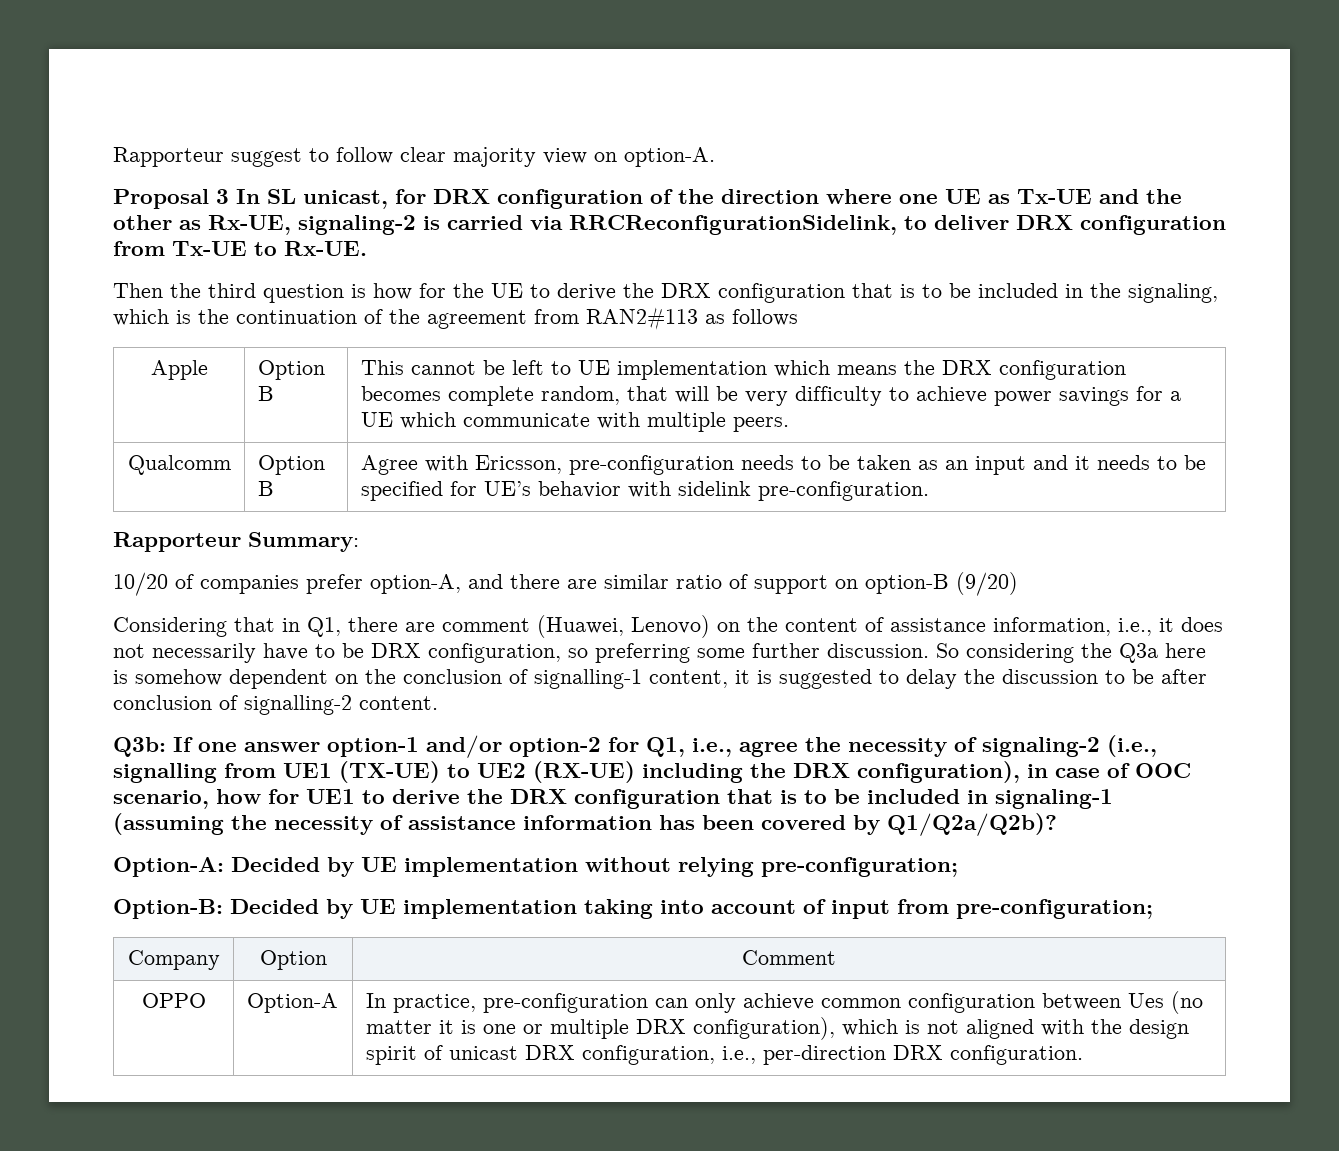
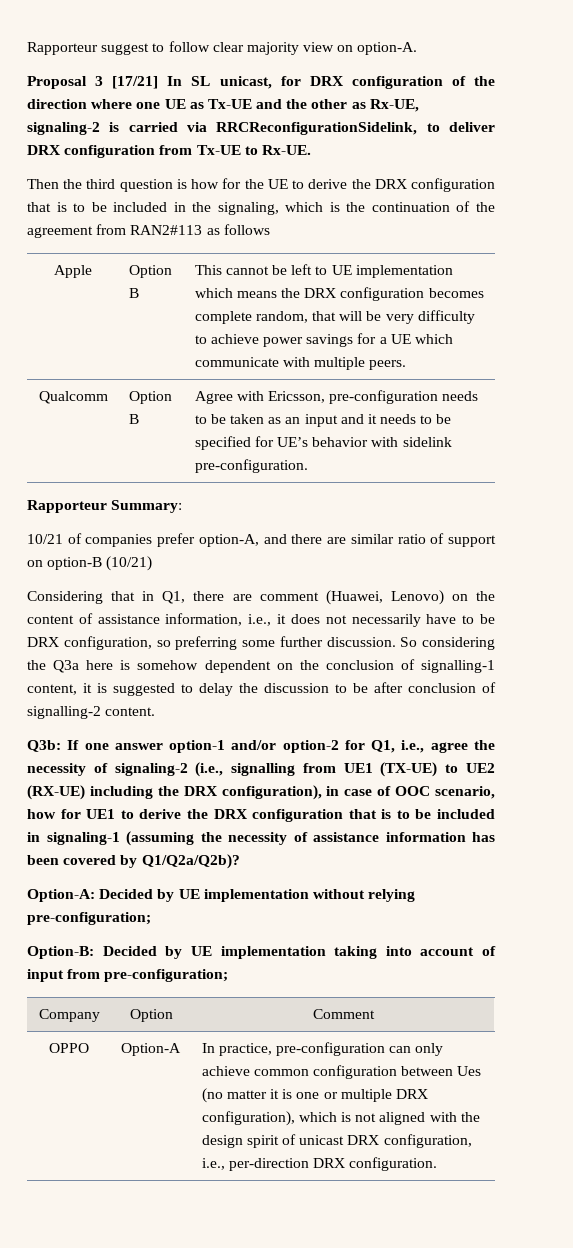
(229, 196) none -> [112,76,159,89] [17/21]
[113,572,168,596] 10/20 -> [27,534,63,544] 10/21
[956,572,1018,596] (9/20) -> [106,556,153,571] (10/21)

